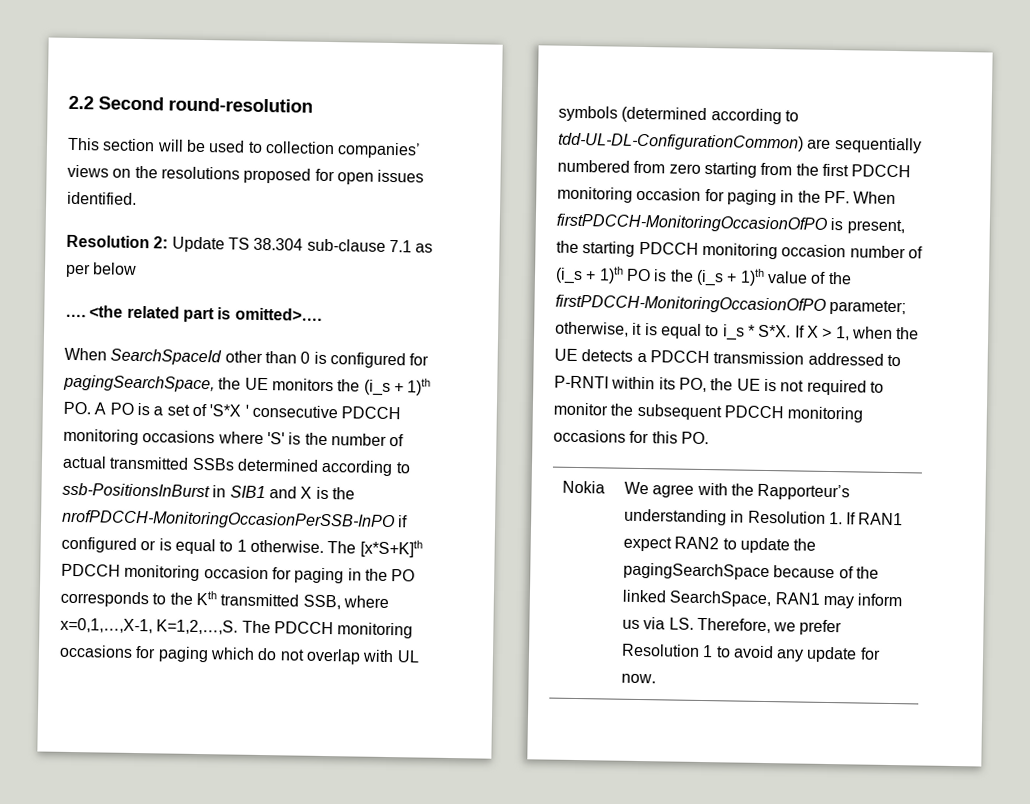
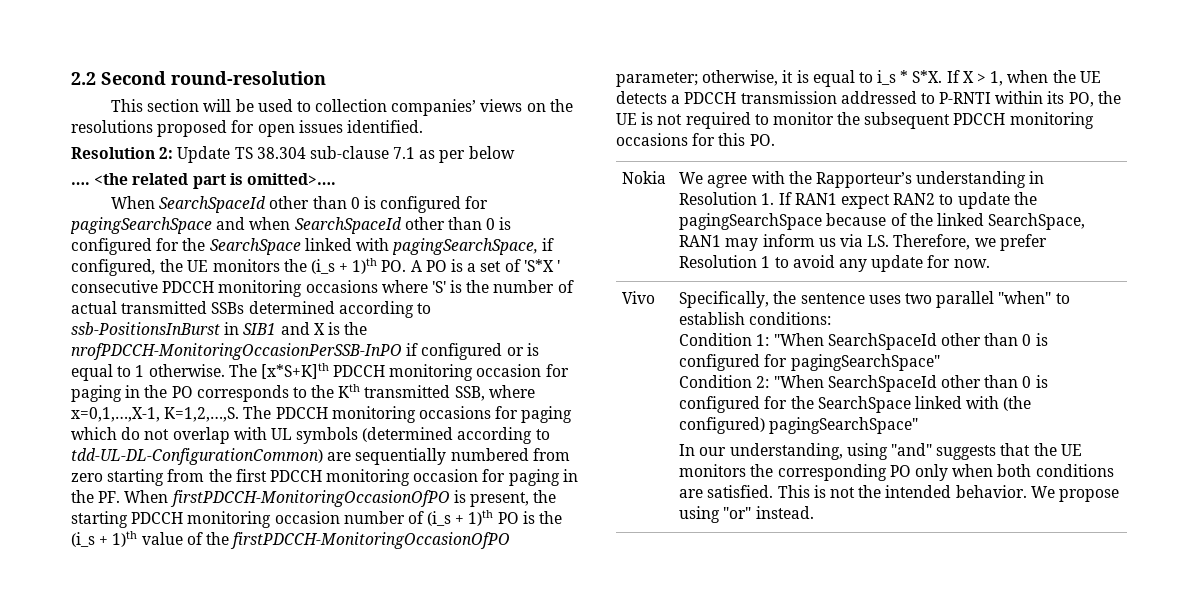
[63,374,215,393] pagingSearchSpace, -> [70,217,512,234] [71,238,555,255] [71,259,156,276] pagingSearchSpace and when SearchSpaceId other than 0 is configured for the SearchSpace linked with pagingSearchSpace, if configured,
(656, 678) none -> [622,291,656,304] [679,291,1070,308] [679,312,832,325] [679,333,1048,350] [679,354,940,371] [679,375,1048,392] [679,396,1032,413] [679,417,919,434] [679,443,1082,460] [679,464,1114,481] [679,485,1119,502] [679,506,814,523] // Vivo | Specifically, the sentence uses two parallel "when" to establish conditions: // Condition 1: "When SearchSpaceId other than 0 is configured for pagingSearchSpace" // Condition 2: "When SearchSpaceId other than 0 is configured for the SearchSpace linked with (the configured) pagingSearchSpace" // In our understanding, using "and" suggests that the UE monitors the corresponding PO only when both conditions are satisfied. This is not the intended behavior. We propose using "or" instead.

